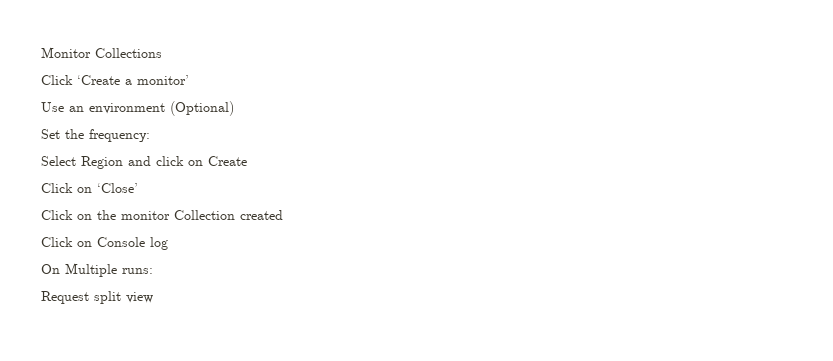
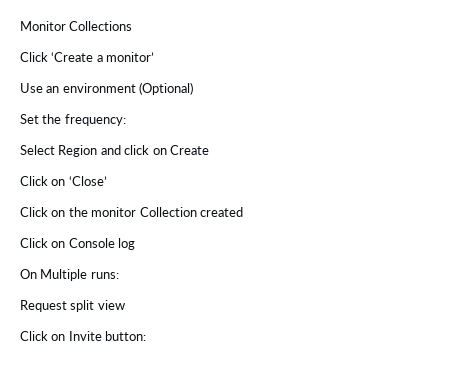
(153, 297) none -> [20,331,147,341] // Click on Invite button:

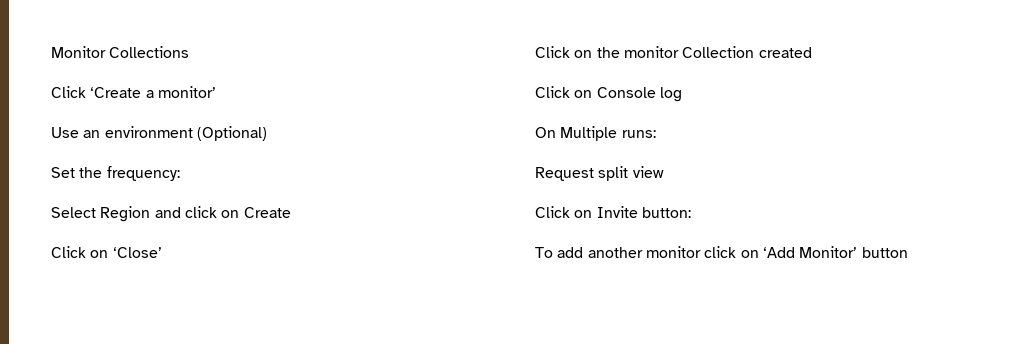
(147, 336) none -> [535,246,908,258] // To add another monitor click on ‘Add Monitor’ button

